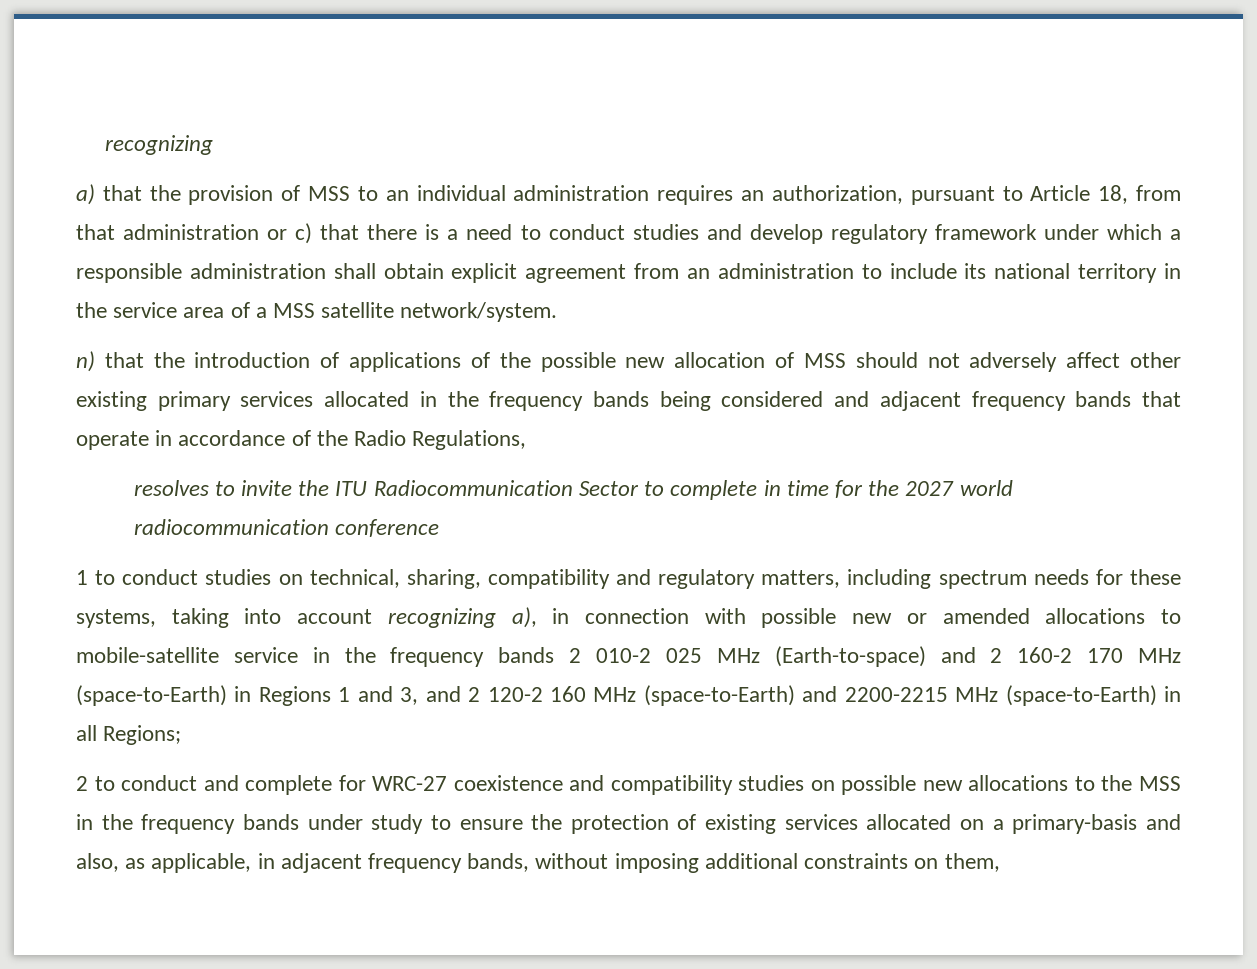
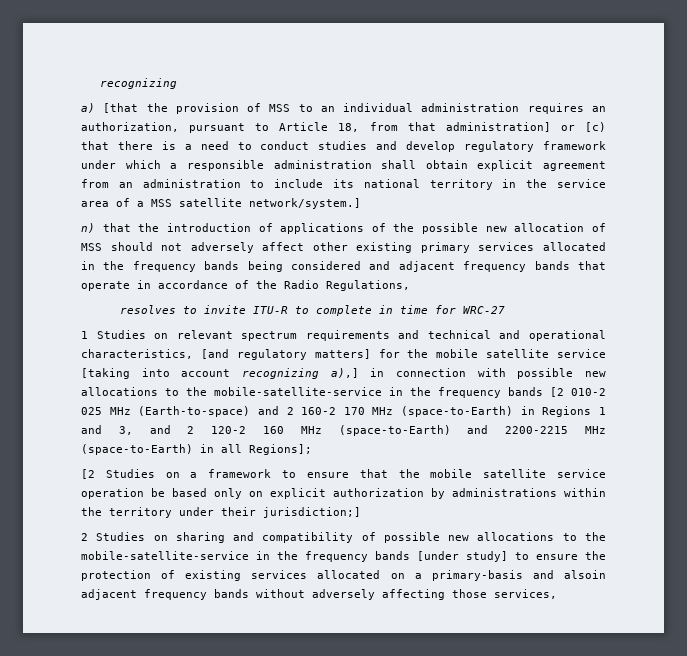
[102,185,142,201] that -> [103,103,139,113] [that
[123,223,313,244] administration or c) -> [445,122,606,132] administration] or [c)
[400,302,558,322] network/system. -> [249,198,361,209] network/system.]
[298,480,639,496] the ITU Radiocommunication Sector -> [252,306,288,314] ITU-R
[868,480,1013,496] [133,519,439,537] [76,569,1181,589] [76,608,229,628] the 2027 world radiocommunication conference // 1 to conduct studies on technical, sharing, compatibility and regulatory matters, including spectrum needs for these systems, taking -> [462,306,505,314] [81,330,606,341] [81,349,606,360] [81,368,130,379] WRC-27 // 1 Studies on relevant spectrum requirements and technical and operational characteristics, [and regulatory matters] for the mobile satellite service [taking
[511,607,537,628] a), -> [330,368,359,378] a),]
[906,608,1181,624] [76,647,582,667] or amended allocations to mobile-satellite service in the frequency bands 2 -> [81,387,564,398] allocations to the mobile-satellite-service in the frequency bands [2
[103,725,182,745] [76,775,1181,795] [76,814,424,834] Regions; // 2 to conduct and complete for WRC-27 coexistence and compatibility studies on possible new allocations to the MSS in the frequency bands under study -> [249,444,312,455] [81,469,606,479] [81,488,606,499] [81,507,361,518] [81,532,606,543] [81,551,508,562] Regions]; // [2 Studies on a framework to ensure that the mobile satellite service operation be based only on explicit authorization by administrations within the territory under their jurisdiction;] // 2 Studies on sharing and compatibility of possible new allocations to the mobile-satellite-service in the frequency bands [under study]
[76,853,1000,873] also, as applicable, in adjacent frequency bands, without imposing additional constraints on them, -> [563,570,606,579] [81,589,557,600] alsoin adjacent frequency bands without adversely affecting those services,

